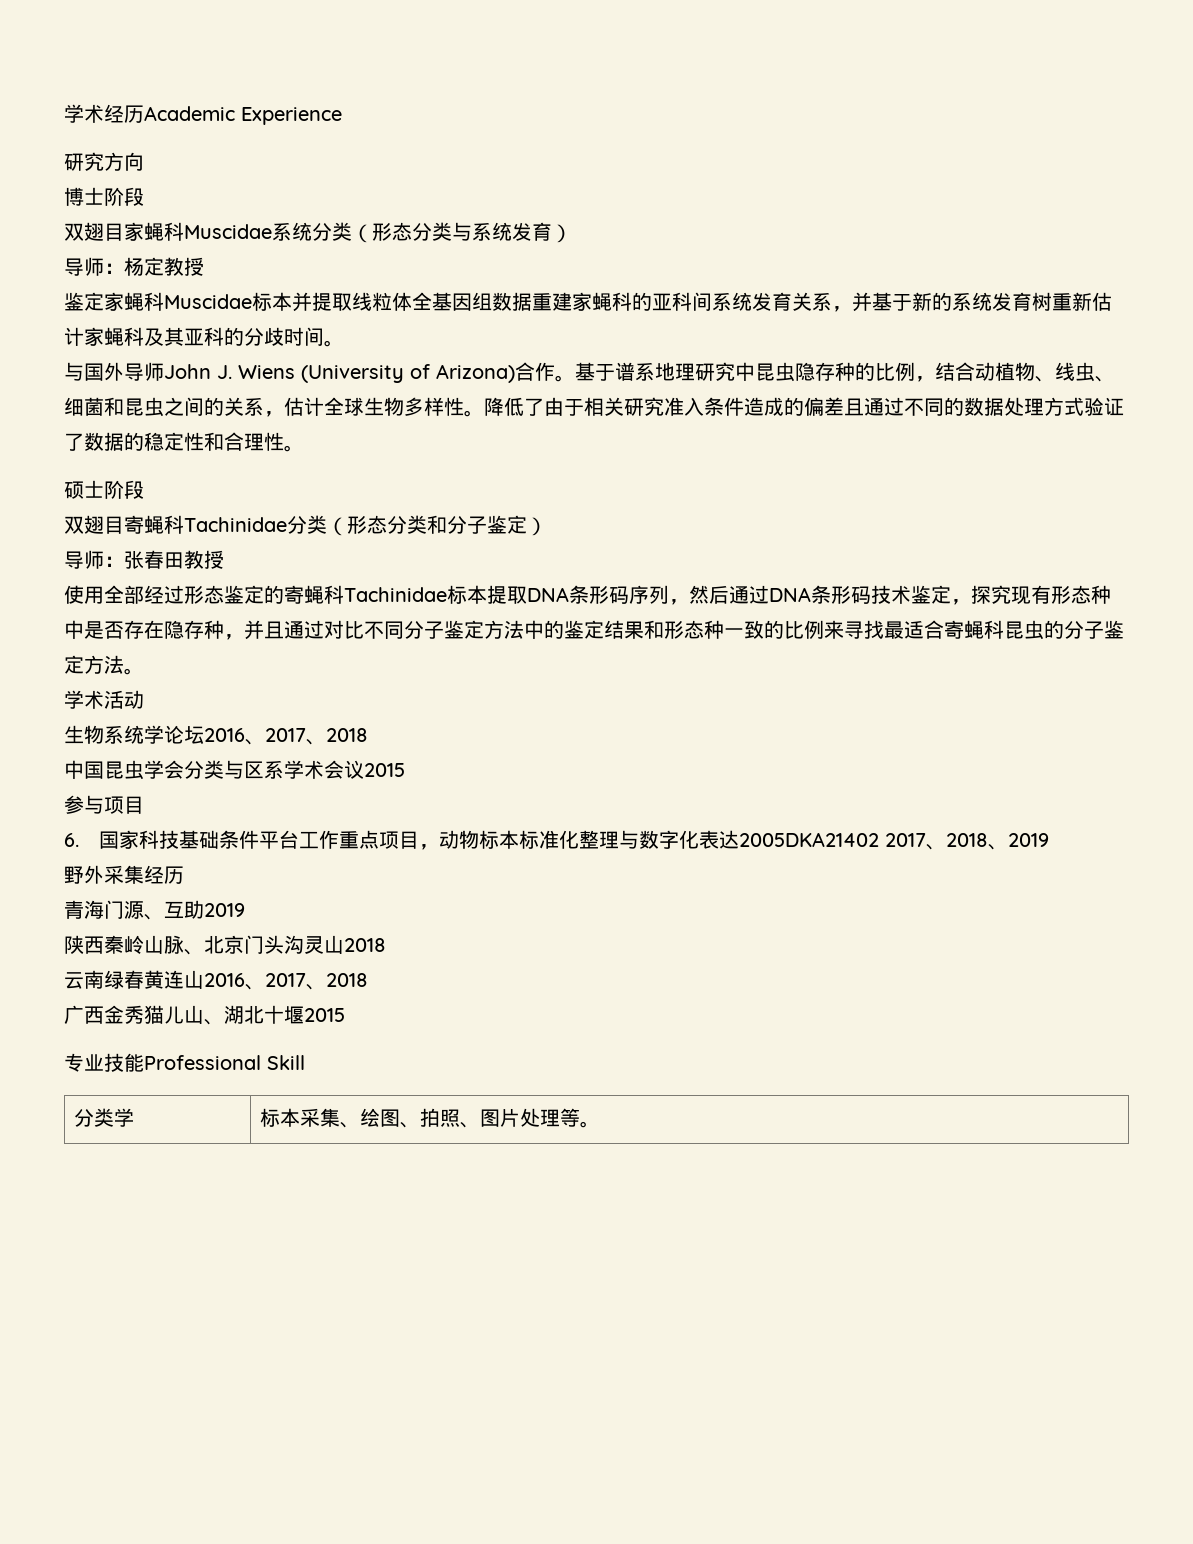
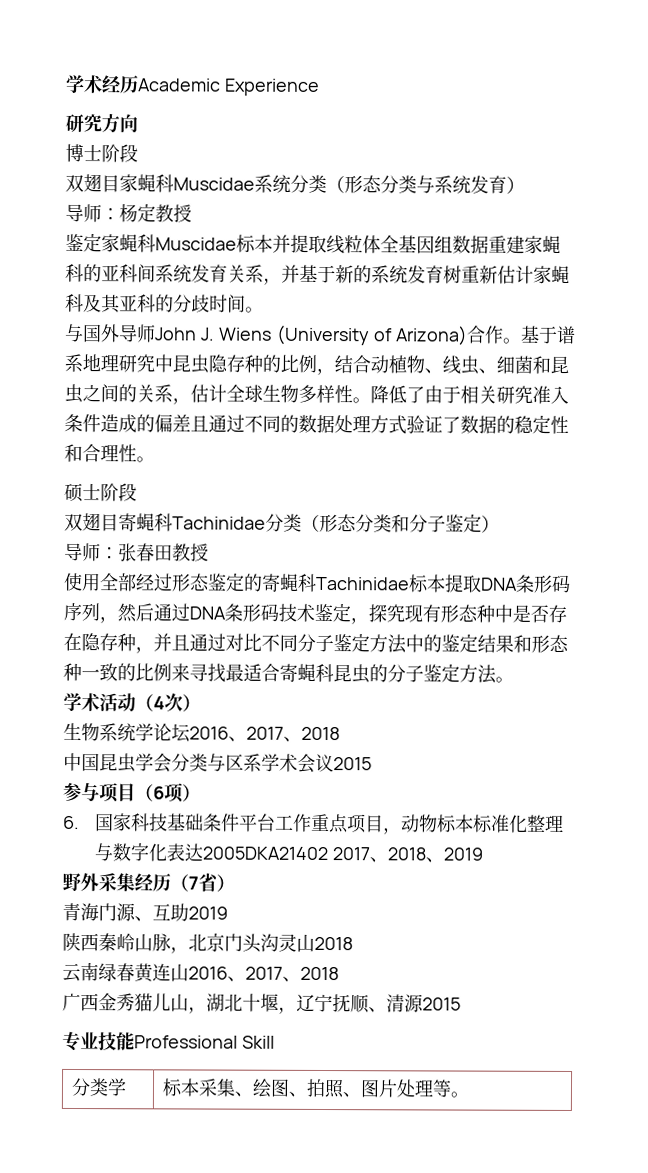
(144, 699) none -> [135,693,201,712] （4次）
(144, 805) none -> [135,783,201,803] （6项）
(184, 875) none -> [170,872,235,892] （7省）
[184,949,204,955] 、 -> [170,946,189,954] ，
[204,1019,224,1025] 、 -> [188,1006,207,1014] ，
(304, 1015) none -> [278,993,424,1014] ，辽宁抚顺、清源

